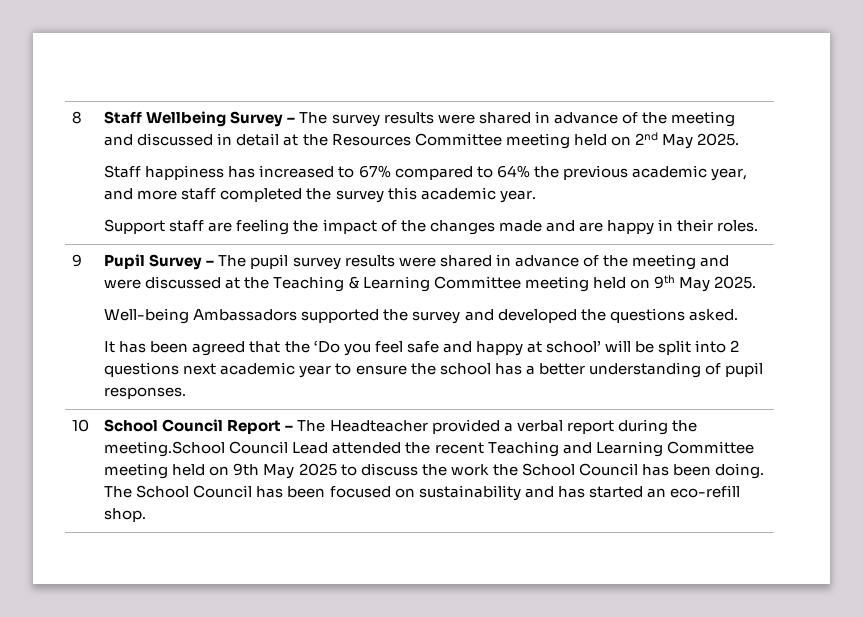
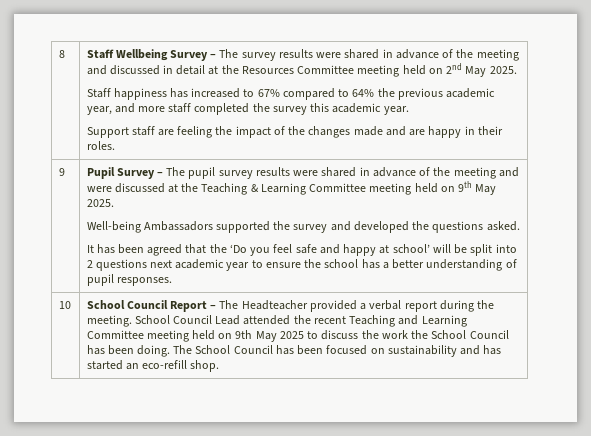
[104,441,226,457] meeting.School -> [86,315,170,327] meeting. School

